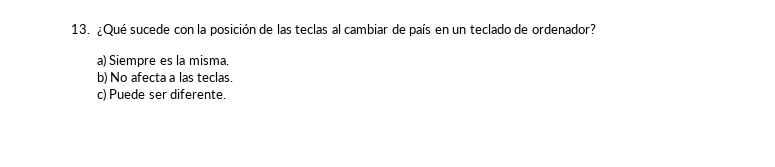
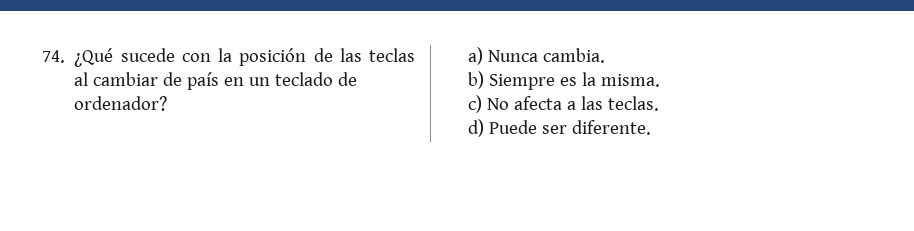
[71,24,90,34] 13. -> [42,50,65,63] 74.
(106, 60) none -> [487,48,605,63] [467,71,484,89] Nunca cambia. // b)
[96,71,107,84] b) -> [467,95,482,113] c)
[96,88,106,101] c) -> [467,119,484,137] d)

